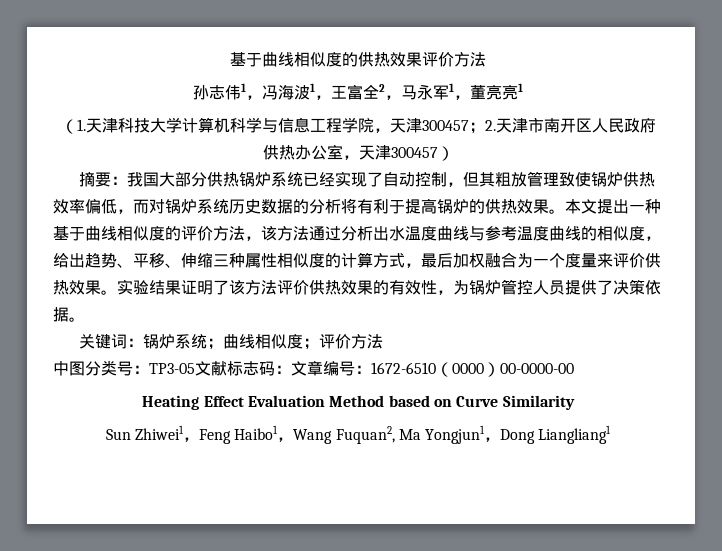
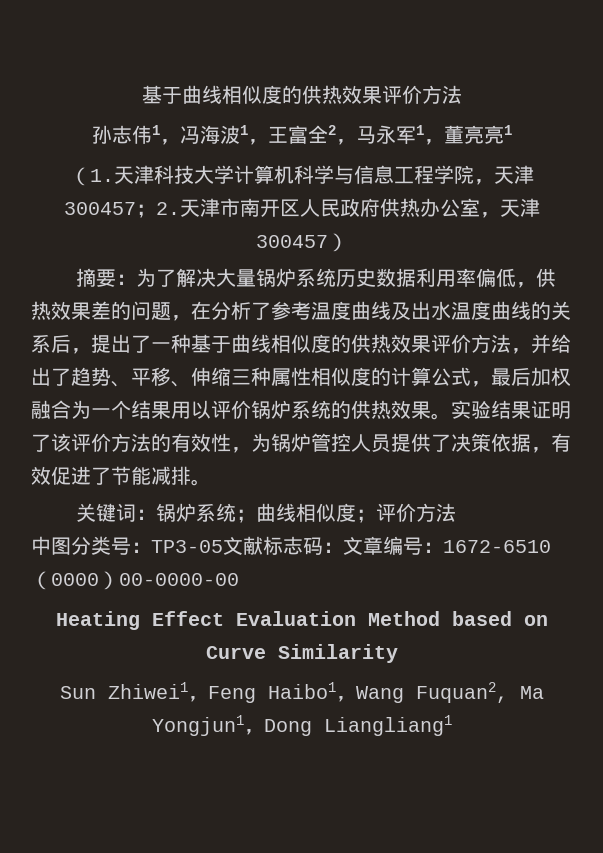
[126,171,655,187] [53,198,629,214] 我国大部分供热锅炉系统已经实现了自动控制，但其粗放管理致使锅炉供热效率偏低，而对锅炉系统历史数据的分析将有利于提高锅炉的供热效果。本文提出 -> [135,268,556,288] [31,301,571,321] [31,334,151,354] 为了解决大量锅炉系统历史数据利用率偏低，供热效果差的问题，在分析了参考温度曲线及出水温度曲线的关系后，提出了
(181, 233) none -> [351,334,431,353] 供热效果
[261,226,661,241] [53,252,85,268] 该方法通过分析出水温度曲线与参考温度曲线的相似度，给出 -> [531,334,571,354] [31,367,71,386] 并给出了
[373,253,389,268] 方 -> [431,368,451,386] 公
[565,253,645,268] 度量来评价 -> [131,400,351,419] 结果用以评价锅炉系统的
[245,280,373,295] 方法评价供热效果 -> [71,433,151,452] 评价方法
(69, 314) none -> [531,433,571,453] [31,466,191,485] ，有效促进了节能减排

